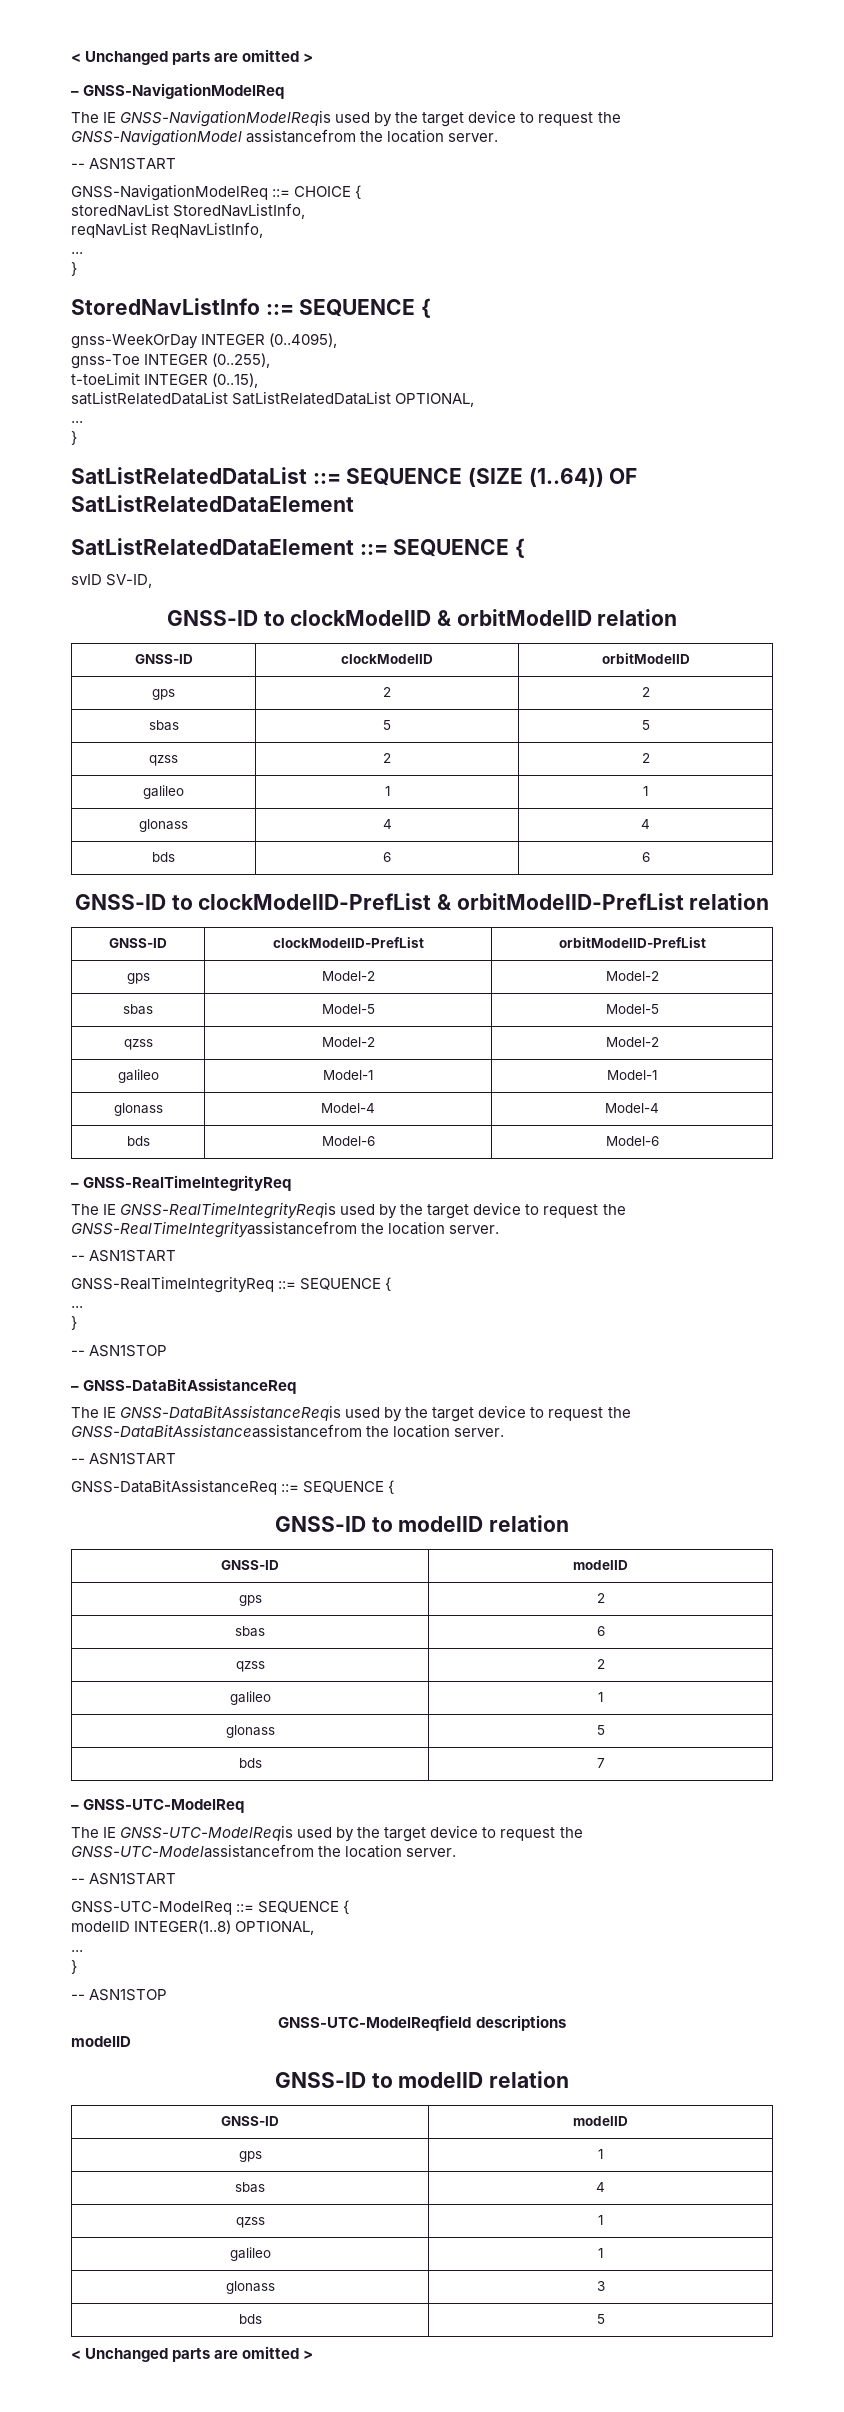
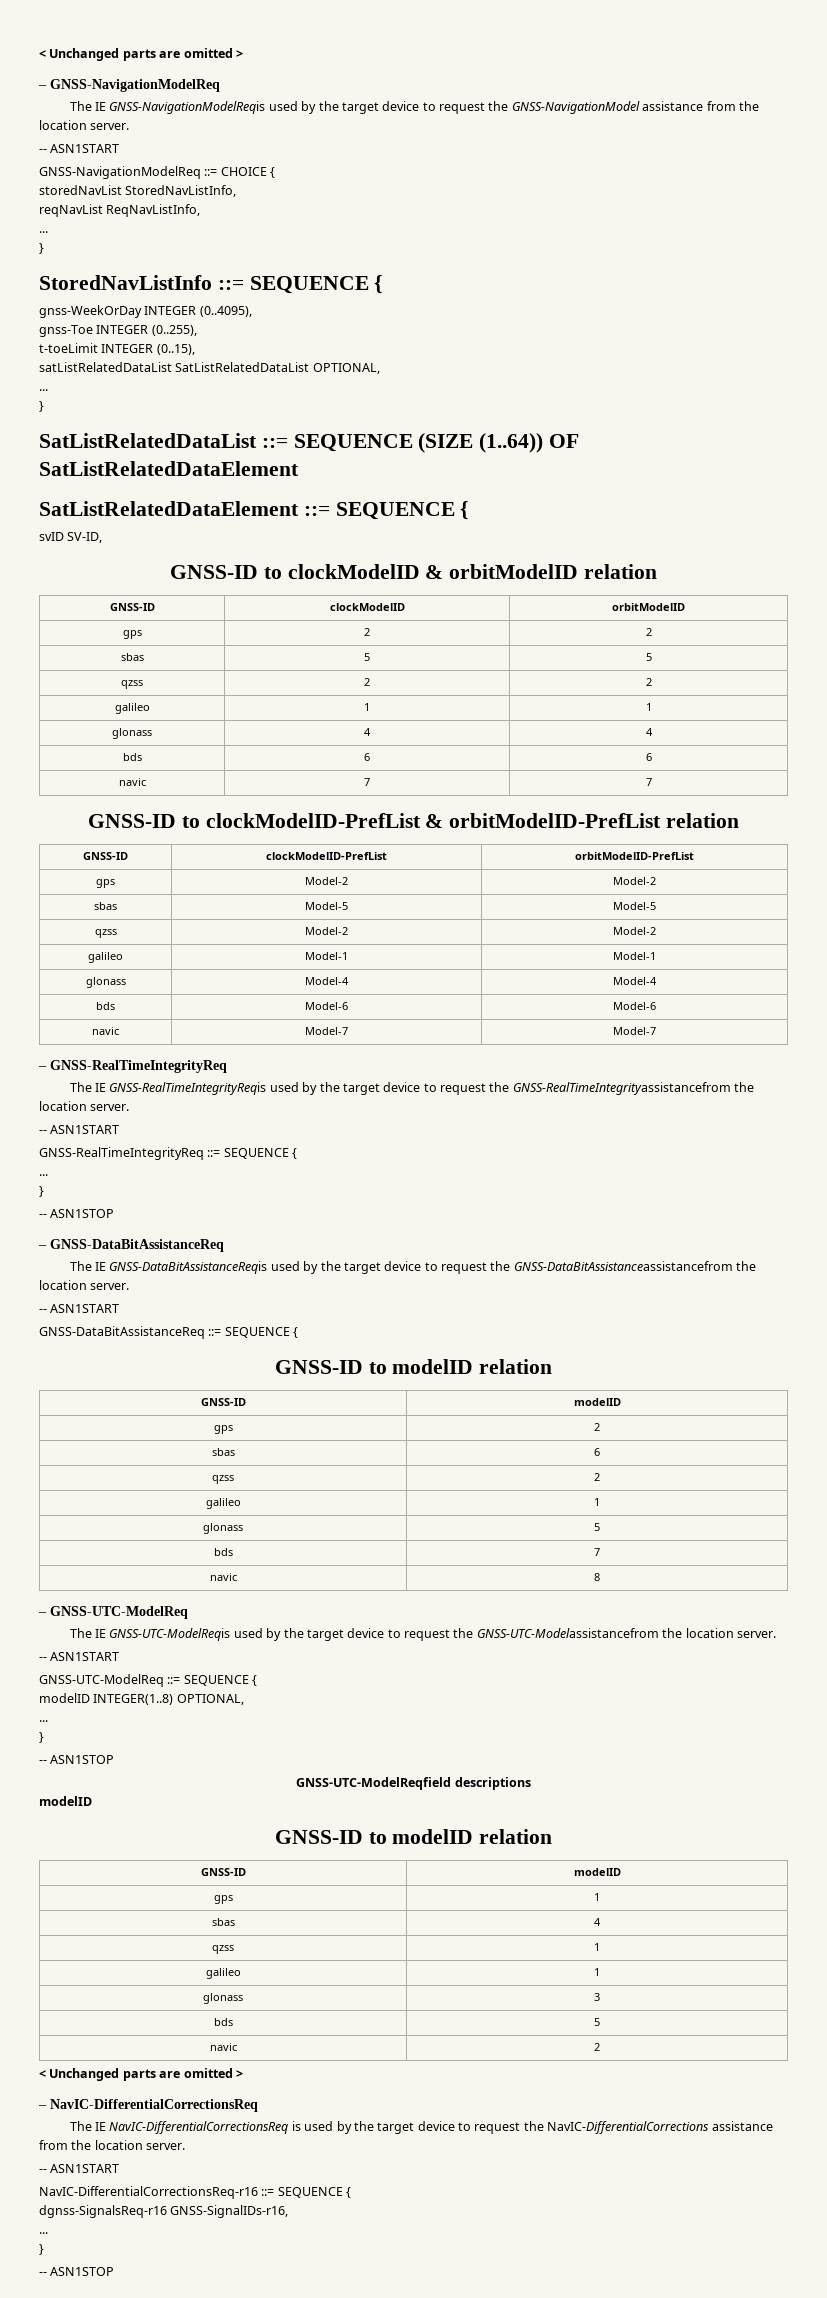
[246,129,357,143] assistancefrom -> [642,101,736,111] assistance from
(650, 857) none -> [118,778,146,786] [364,778,370,786] [645,778,652,786] // navic | 7 | 7
(659, 1141) none -> [92,1027,119,1035] [305,1027,348,1035] [613,1027,656,1035] // navic | Model-7 | Model-7
(605, 1763) none -> [209,1573,237,1581] [594,1573,600,1581] // navic | 8
[71,2346,314,2362] // < Unchanged parts are omitted > -> [209,2043,237,2051] [594,2043,600,2051] [39,2068,243,2081] [38,2099,258,2112] [69,2121,773,2134] [39,2140,186,2150] [39,2164,120,2173] [39,2186,352,2199] [39,2205,289,2218] [39,2232,48,2234] [39,2244,44,2255] [39,2267,115,2276] // navic | 2 // < Unchanged parts are omitted > // – NavIC-DifferentialCorrectionsReq // The IE NavIC-DifferentialCorrectionsReq is used by the target device to request the NavIC-DifferentialCorrections assistance from the location server. // -- ASN1START // NavIC-DifferentialCorrectionsReq-r16 ::= SEQUENCE { // dgnss-SignalsReq-r16 GNSS-SignalIDs-r16, // ... // } // -- ASN1STOP

